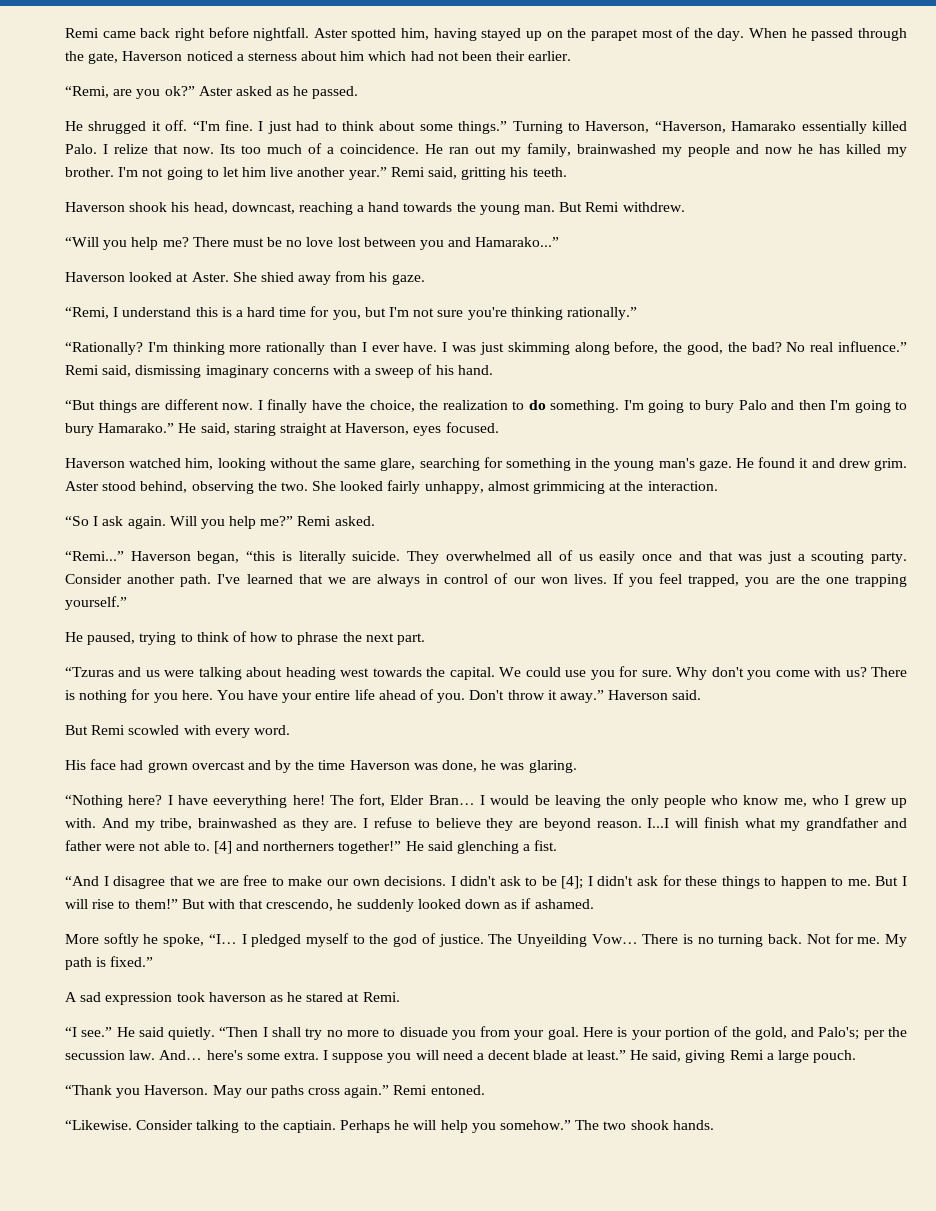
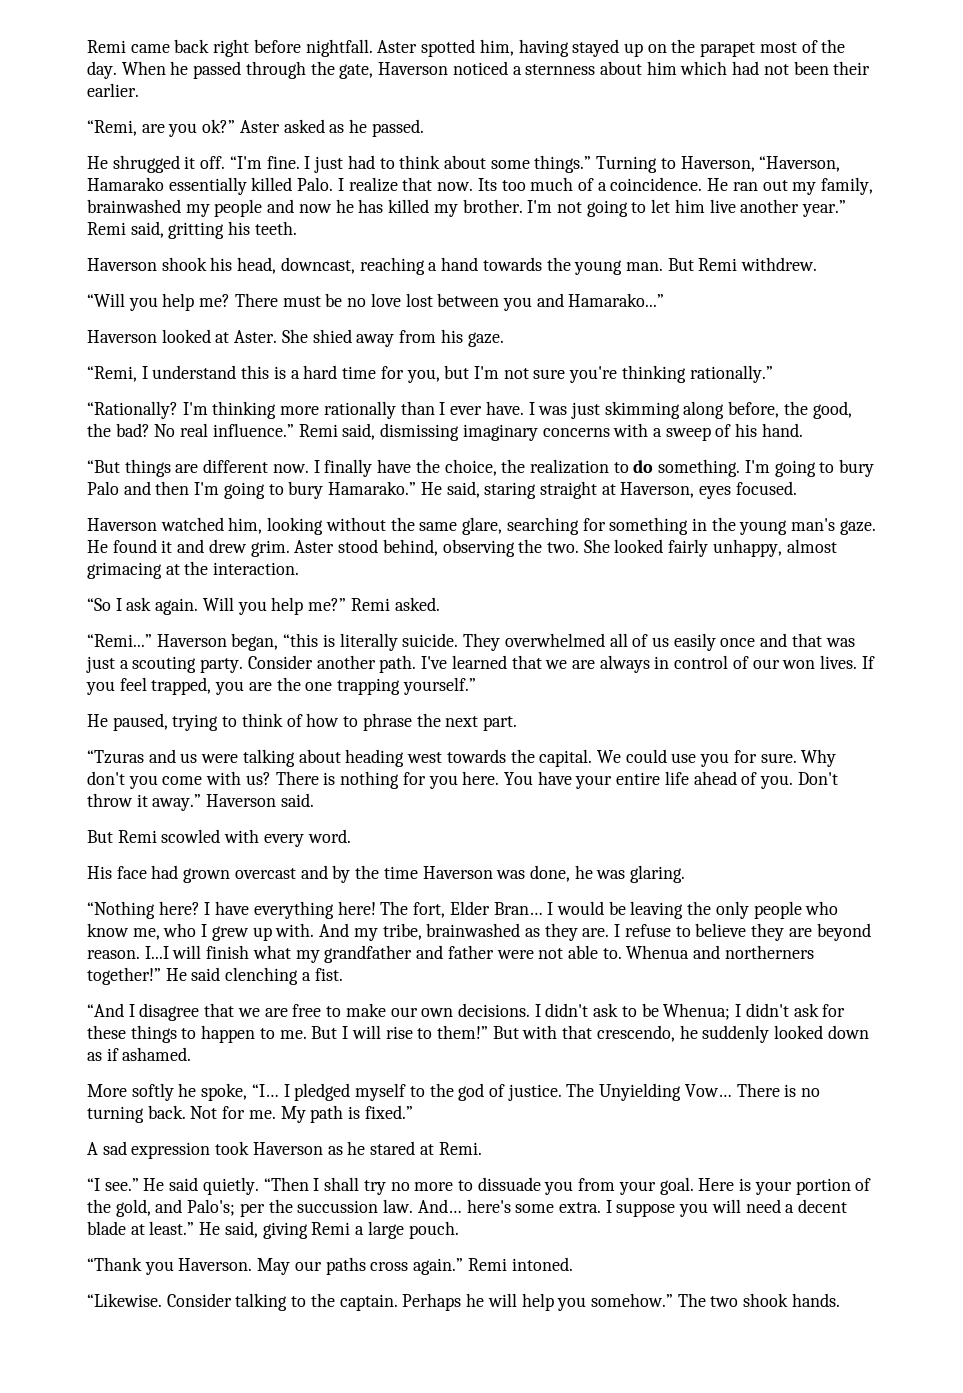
[247,52,297,61] sterness -> [525,64,596,75] sternness
[114,144,148,154] relize -> [348,177,398,192] realize
[533,481,606,494] grimmicing -> [87,562,162,579] grimacing
[213,795,288,808] eeverything -> [253,901,334,919] everything
[213,841,232,854] [4] -> [626,945,690,959] Whenua
[457,841,520,854] glenching -> [225,967,299,985] clenching
[561,876,584,889] [4]; -> [663,1003,731,1020] Whenua;
[516,934,587,947] Unyeilding -> [599,1083,682,1101] Unyielding
[208,992,266,1002] haverson -> [252,1142,323,1155] Haverson
[399,1027,448,1037] disuade -> [477,1177,541,1191] dissuade
[65,1050,125,1060] secussion -> [297,1200,379,1213] succussion
[430,1085,485,1095] entoned. -> [511,1257,573,1271] intoned.
[282,1120,336,1133] captiain. -> [339,1294,398,1311] captain.

